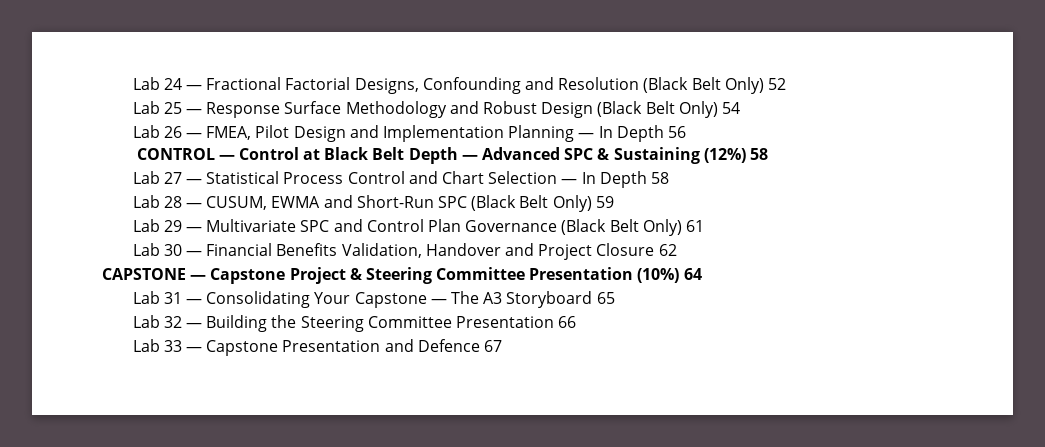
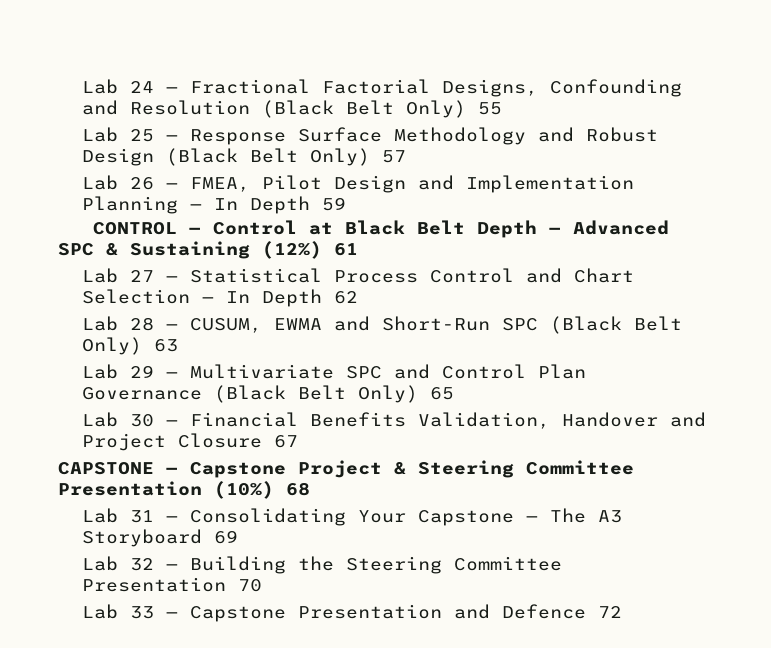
[767,78,786,90] 52 -> [478,102,503,115] 55
[721,102,740,114] 54 -> [382,150,407,163] 57
[667,126,686,138] 56 -> [322,197,347,211] 59
[749,148,768,160] 58 -> [334,243,358,256] 61
[650,172,669,184] 58 -> [334,291,359,304] 62
[595,196,614,208] 59 -> [154,339,179,352] 63
[685,220,704,232] 61 -> [430,387,455,400] 65
[658,244,677,256] 62 -> [274,435,299,448] 67
[683,268,702,280] 64 -> [286,482,310,496] 68
[596,292,615,304] 65 -> [214,530,239,544] 69
[558,316,577,328] 66 -> [238,579,263,592] 70
[483,340,502,352] 67 -> [598,606,623,618] 72

